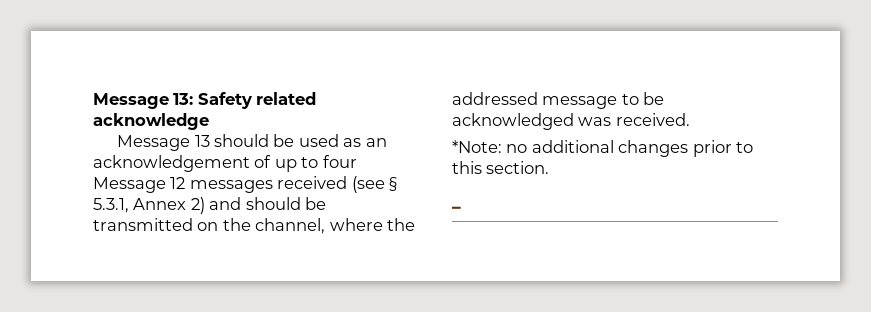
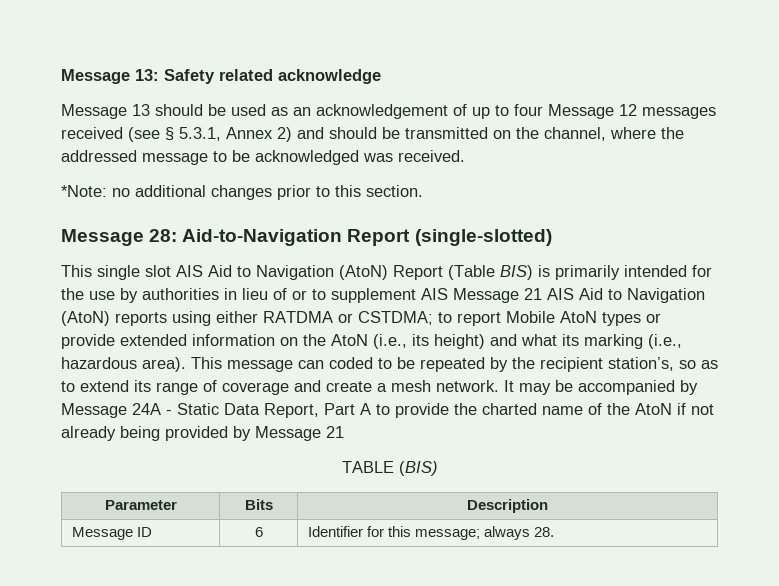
[451,206,461,213] – -> [61,229,552,246] [61,265,712,280] [61,288,705,303] [61,311,661,326] [61,334,682,349] [61,357,718,372] [61,380,698,395] [61,403,714,418] [61,426,344,441] [341,461,438,476] [104,500,177,510] [244,499,273,510] [467,499,548,513] [71,527,152,540] [254,527,263,537] [307,526,555,540] Message 28: Aid-to-Navigation Report (single-slotted) // This single slot AIS Aid to Navigation (AtoN) Report (Table BIS) is primarily intended for the use by authorities in lieu of or to supplement AIS Message 21 AIS Aid to Navigation (AtoN) reports using either RATDMA or CSTDMA; to report Mobile AtoN types or provide extended information on the AtoN (i.e., its height) and what its marking (i.e., hazardous area). This message can coded to be repeated by the recipient station’s, so as to extend its range of coverage and create a mesh network. It may be accompanied by Message 24A - Static Data Report, Part A to provide the charted name of the AtoN if not already being provided by Message 21 // TABLE (BIS) // Parameter | Bits | Description // Message ID | 6 | Identifier for this message; always 28.

